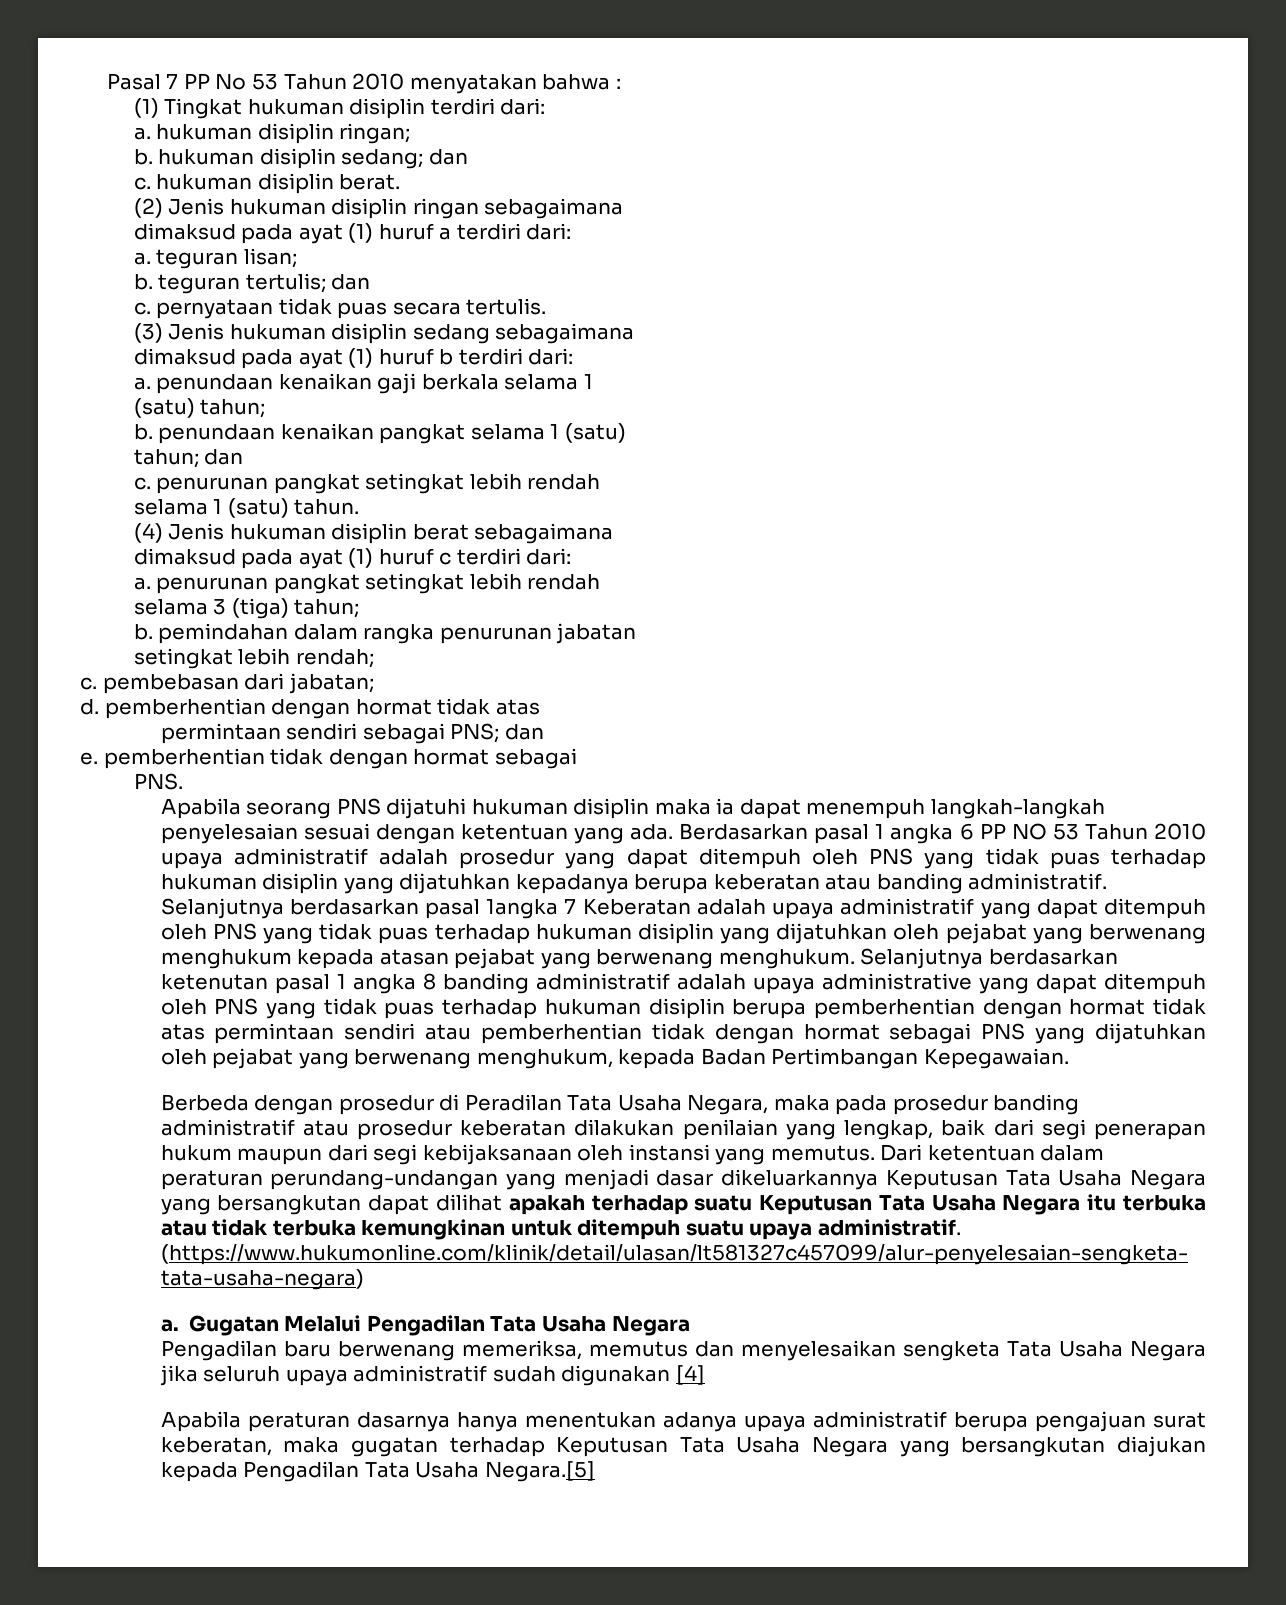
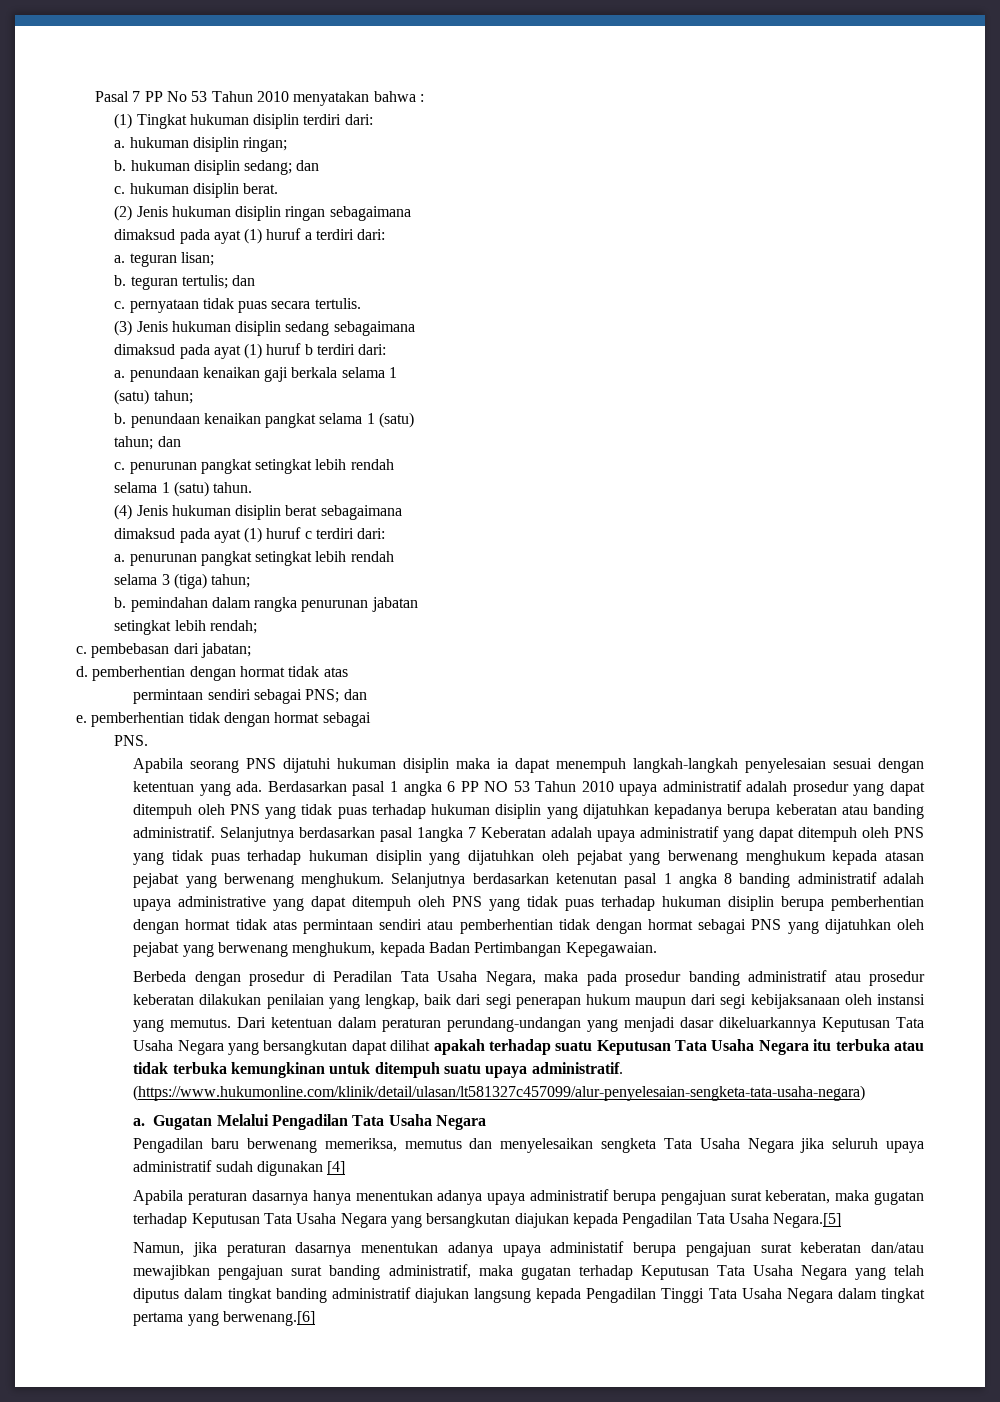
(595, 1471) none -> [133,1241,925,1257] [133,1264,924,1280] [133,1287,926,1303] [133,1311,315,1326] // Namun, jika peraturan dasarnya menentukan adanya upaya administatif berupa pengajuan surat keberatan dan/atau mewajibkan pengajuan surat banding administratif, maka gugatan terhadap Keputusan Tata Usaha Negara yang telah diputus dalam tingkat banding administratif diajukan langsung kepada Pengadilan Tinggi Tata Usaha Negara dalam tingkat pertama yang berwenang.[6]

